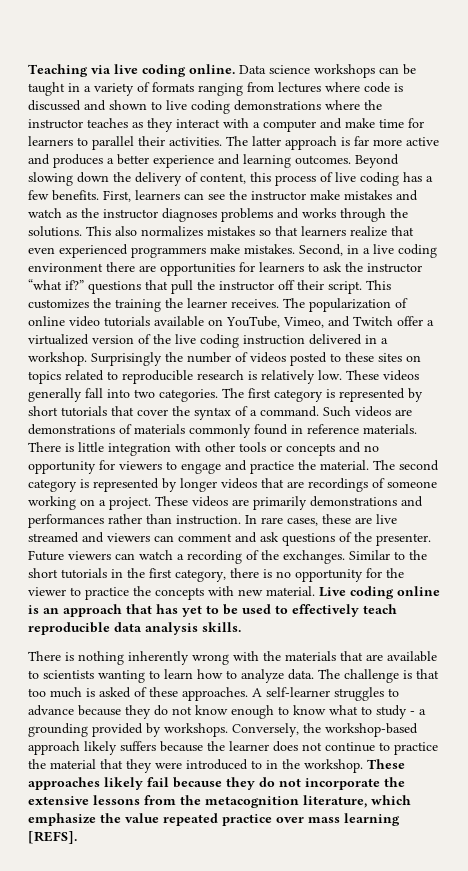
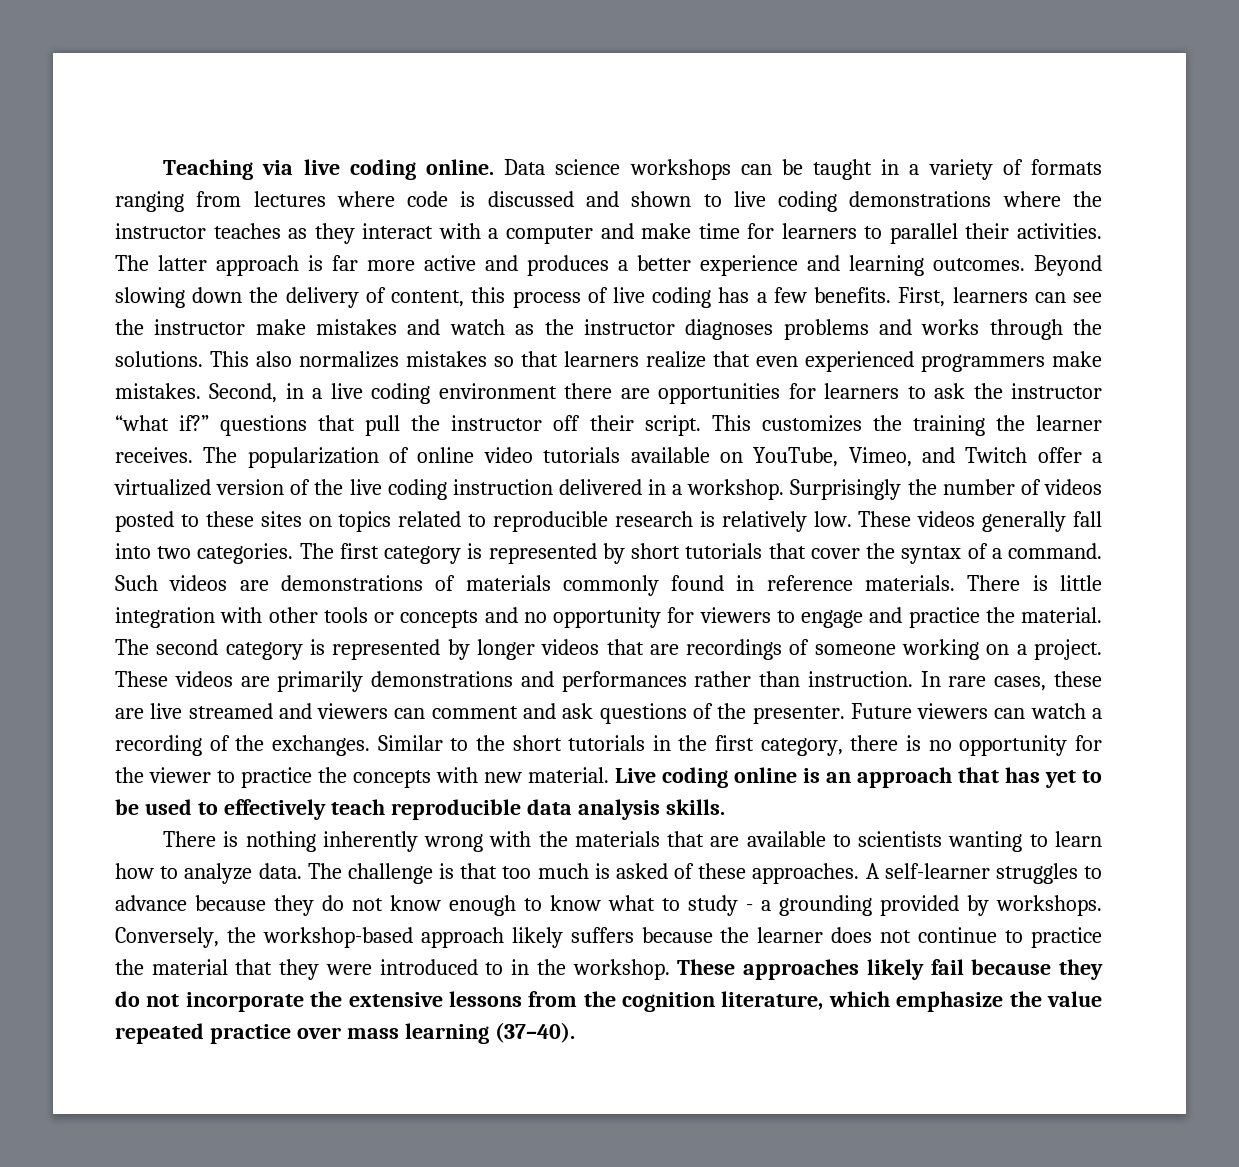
[205,796,299,808] metacognition -> [622,992,716,1012] cognition
[28,831,77,844] [REFS]. -> [494,1022,575,1043] (37–40).

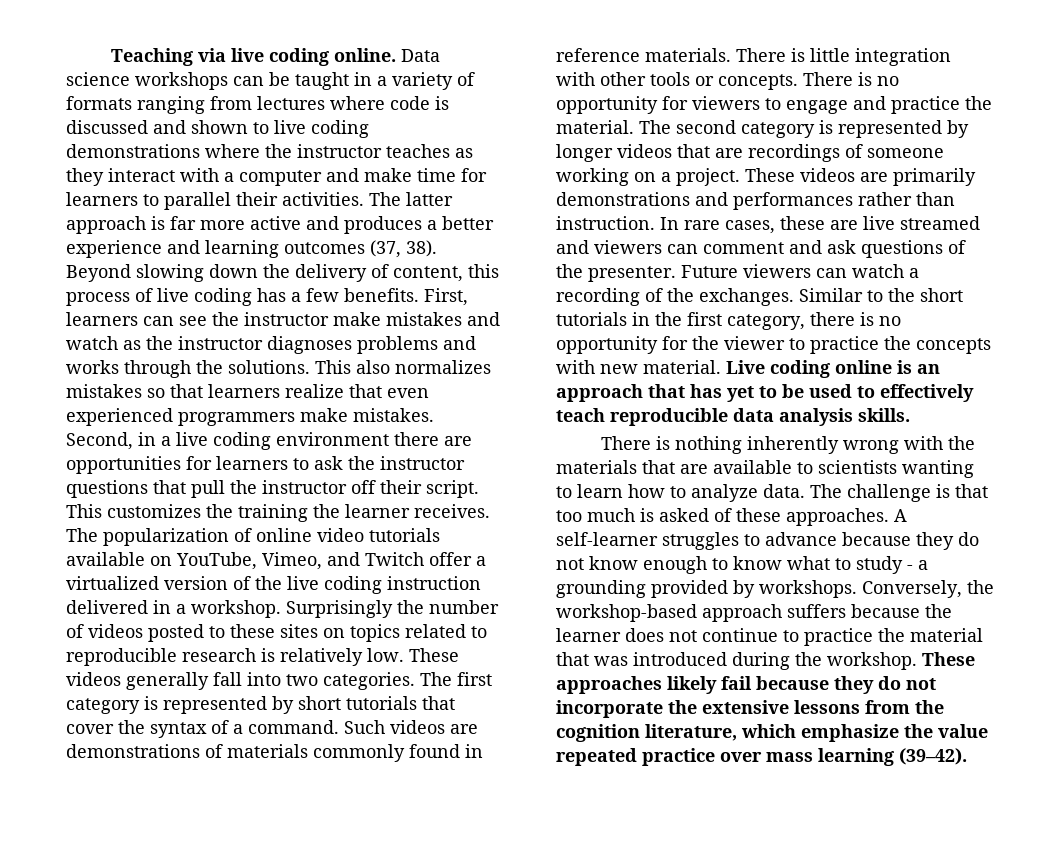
[933,258,1025,271] outcomes. -> [284,240,437,258] outcomes (37, 38).
[115,415,210,431] “what if?” -> (465, 463) none
[400,607,518,628] concepts and -> [718,72,872,90] concepts. There is
[511,927,563,948] likely -> (782, 613) none
[279,959,530,980] they were introduced to in -> [594,652,790,670] was introduced during
[494,1022,575,1043] (37–40). -> [899,748,967,765] (39–42).

